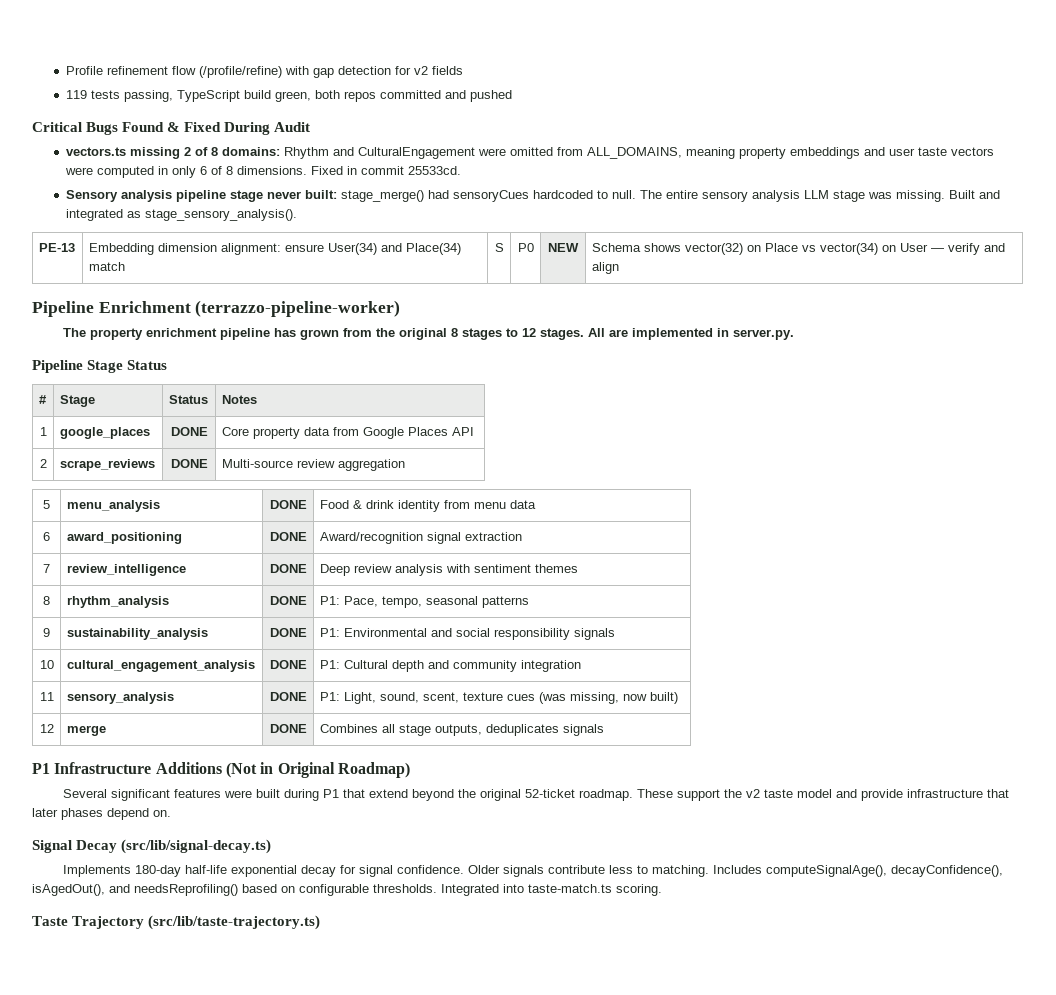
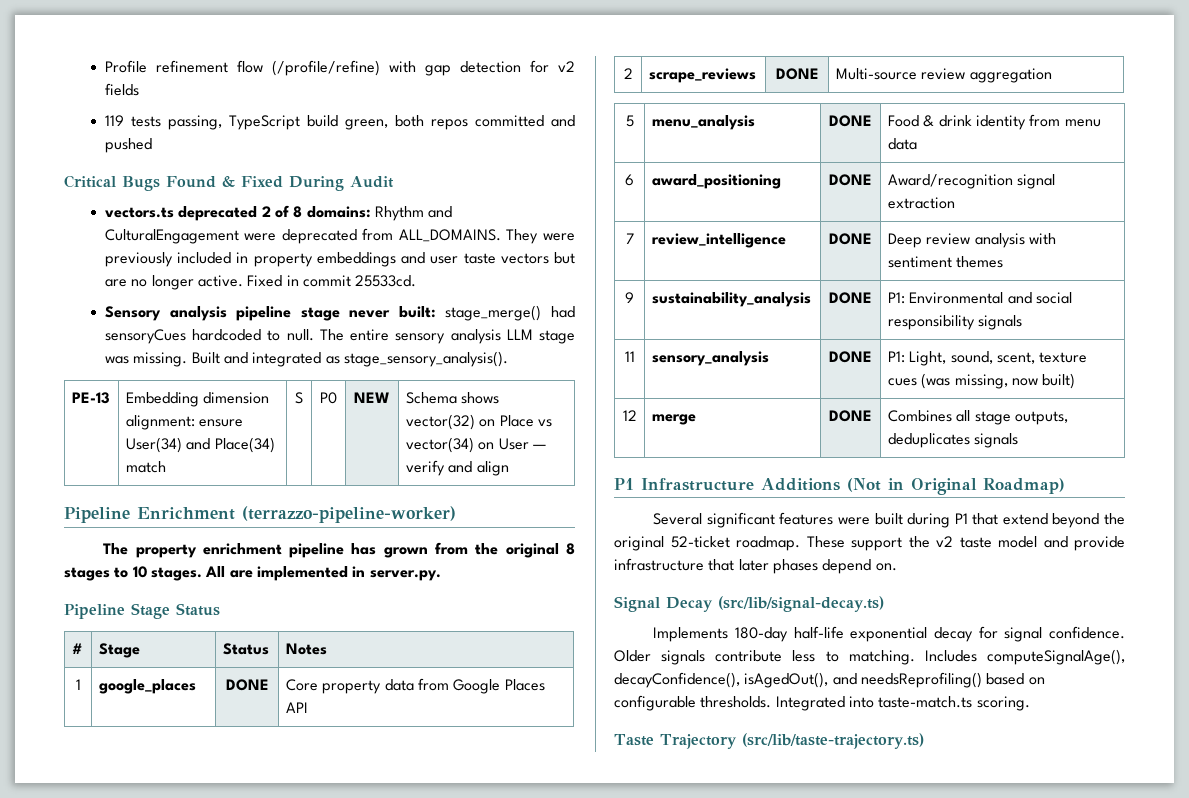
[129,147,180,159] missing -> [178,206,258,221] deprecated
[509,147,735,159] omitted from ALL_DOMAINS, meaning -> [281,228,576,244] [104,252,249,267] deprecated from ALL_DOMAINS. They were previously included in
[64,166,307,178] were computed in only 6 of 8 dimensions. -> [554,252,575,264] [104,275,243,290] but are no longer active.
[521,328,536,337] 12 -> [132,566,147,578] 10
[43,596,50,605] [66,596,169,608] [269,596,307,605] [319,596,529,608] // 8 | rhythm_analysis | DONE | P1: Pace, tempo, seasonal patterns -> (1004, 262) none
[39,660,54,669] [66,660,255,672] [269,660,307,669] [319,660,581,672] // 10 | cultural_engagement_analysis | DONE | P1: Cultural depth and community integration -> (1023, 322) none

